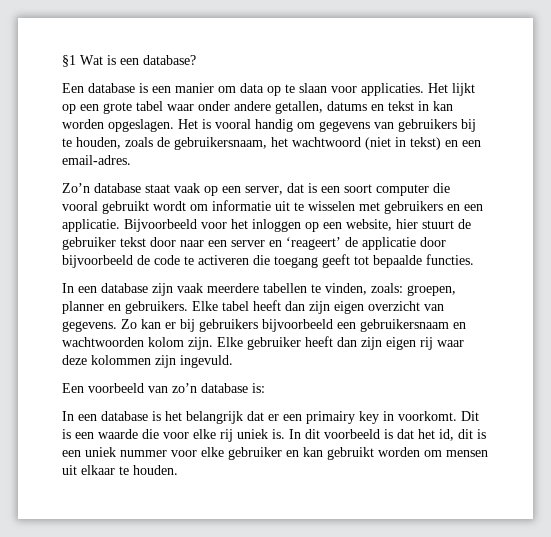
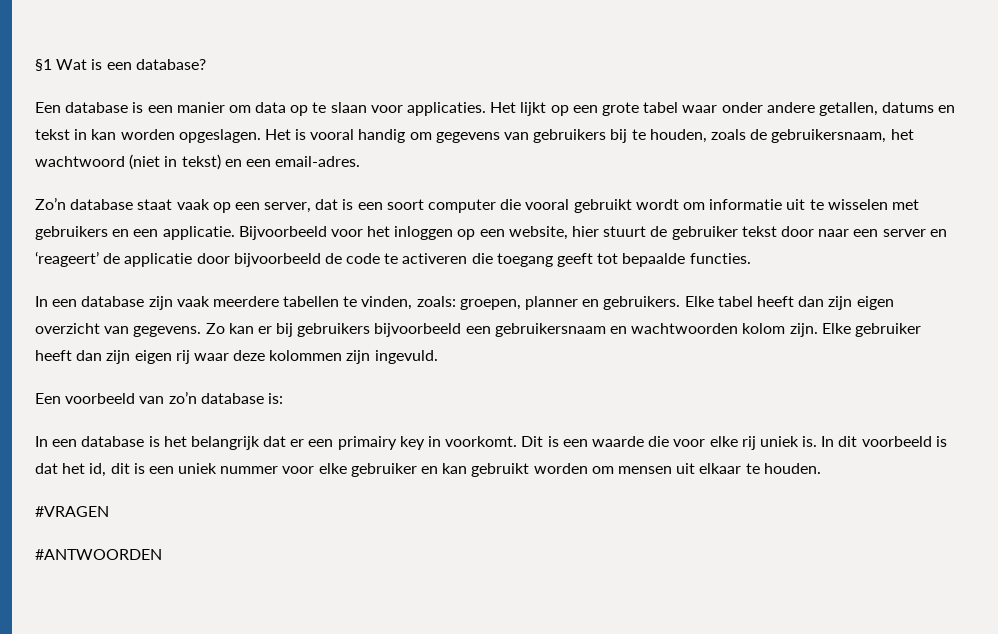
(178, 470) none -> [35,506,109,517] [35,549,162,560] // #VRAGEN // #ANTWOORDEN

